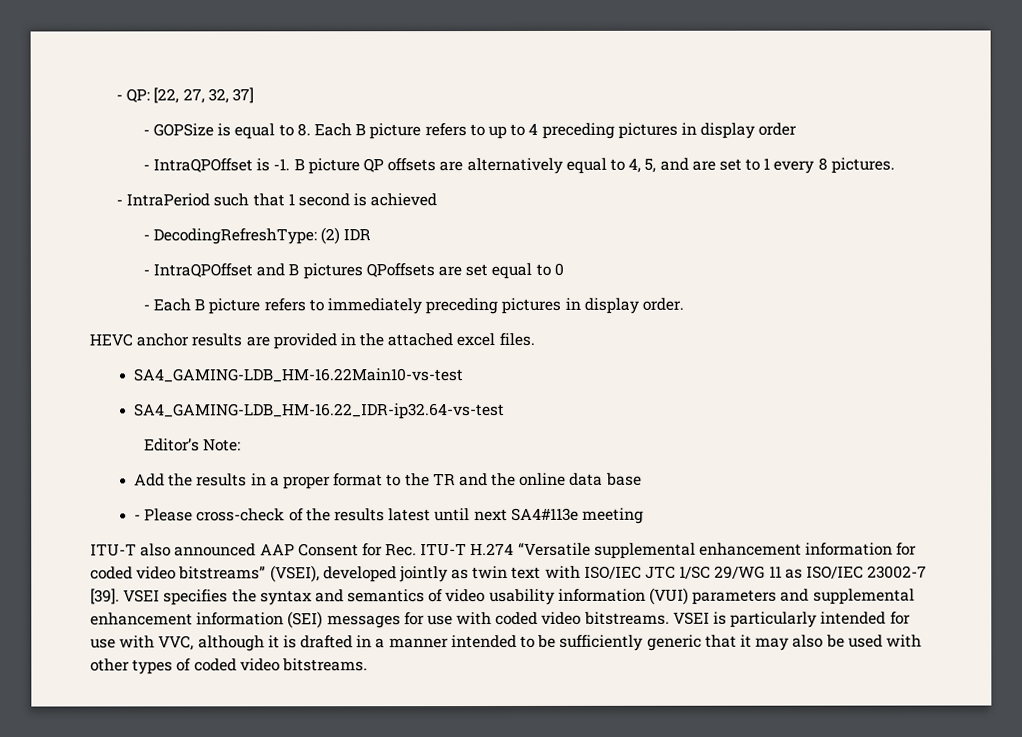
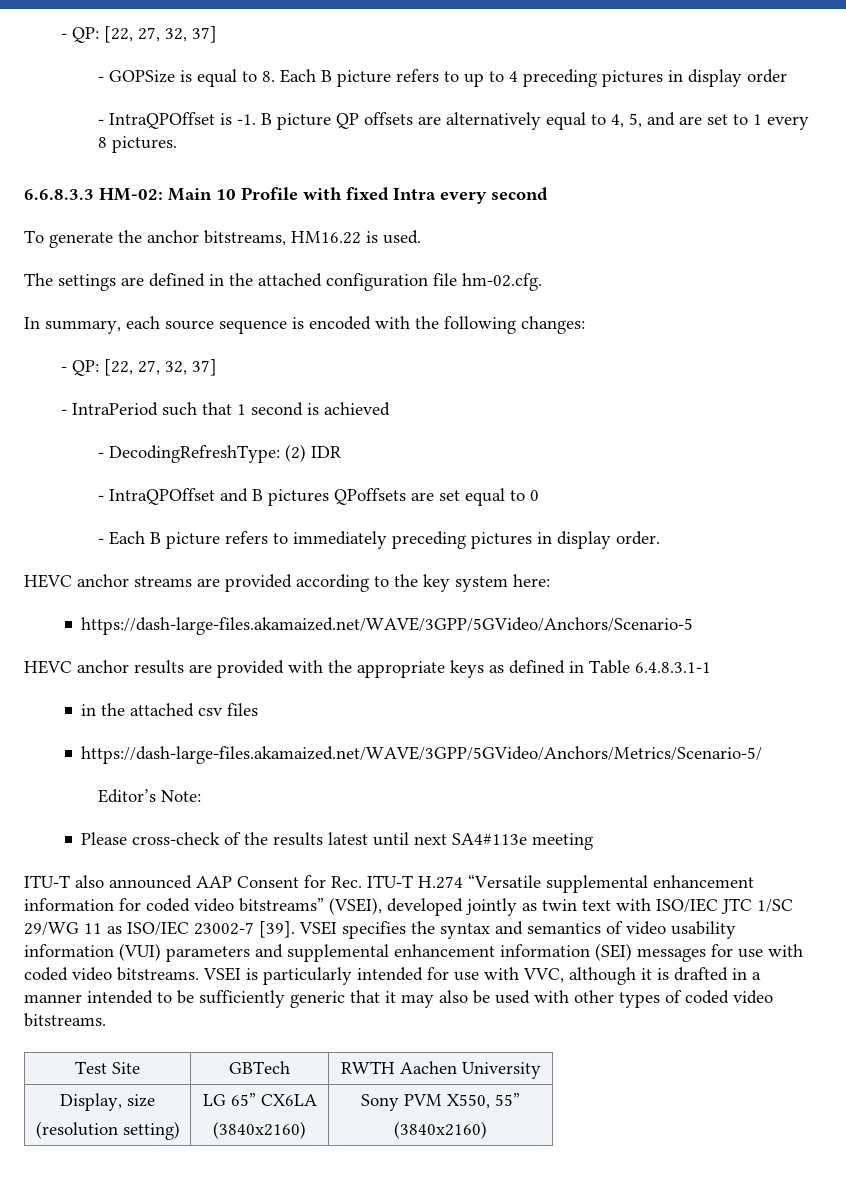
(895, 165) none -> [24,187,548,204] [24,230,421,248] [24,273,542,291] [24,316,585,334] [60,359,217,376] // 6.6.8.3.3 HM-02: Main 10 Profile with fixed Intra every second // To generate the anchor bitstreams, HM16.22 is used. // The settings are defined in the attached configuration file hm-02.cfg. // In summary, each source sequence is encoded with the following changes: // - QP: [22, 27, 32, 37]
(684, 304) none -> [24,574,550,592] [81,617,694,635] // HEVC anchor streams are provided according to the key system here: // https://dash-large-files.akamaized.net/WAVE/3GPP/5GVideo/Anchors/Scenario-5
[339,332,535,347] [133,368,465,383] [134,403,506,420] [143,438,242,452] [134,472,642,490] [134,514,142,521] in the attached excel files. // SA4_GAMING-LDB_HM-16.22Main10-vs-test // SA4_GAMING-LDB_HM-16.22_IDR-ip32.64-vs-test // Editor’s Note: // Add the results in a proper format to the TR and the online data base // - -> [288,660,711,678] [81,703,259,717] [81,746,763,764] [97,789,201,803] with the appropriate keys as defined in Table 6.4.8.3.1-1 // in the attached csv files // https://dash-large-files.akamaized.net/WAVE/3GPP/5GVideo/Anchors/Metrics/Scenario-5/ // Editor’s Note: //
(368, 665) none -> [75,1061,140,1074] [229,1061,290,1074] [340,1061,541,1079] [60,1093,155,1111] [35,1121,180,1140] [202,1093,317,1106] [213,1121,306,1139] [361,1093,520,1111] [394,1121,487,1139] // Test Site | GBTech | RWTH Aachen University // Display, size // (resolution setting) | LG 65” CX6LA // (3840x2160) | Sony PVM X550, 55” // (3840x2160)

